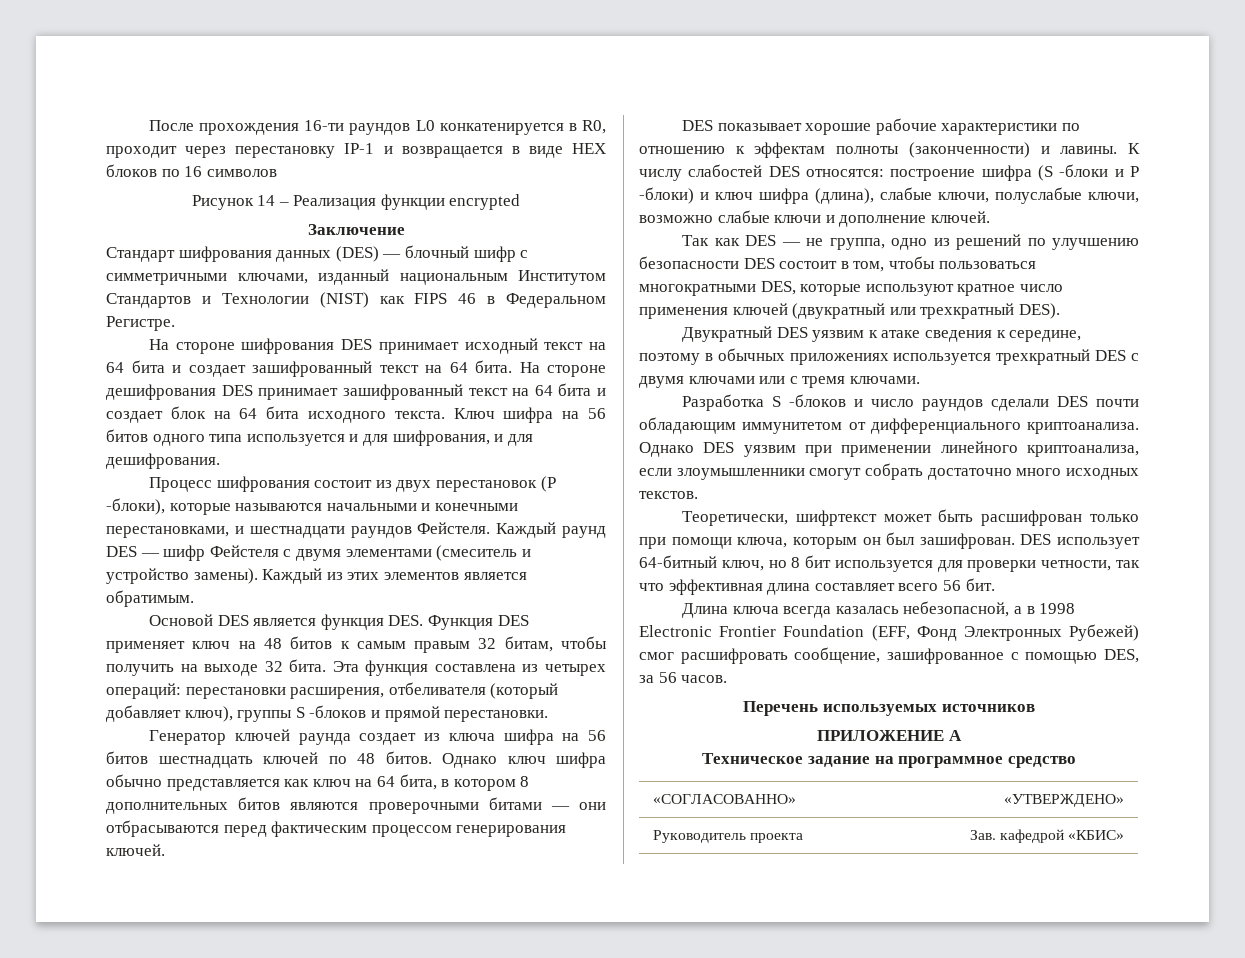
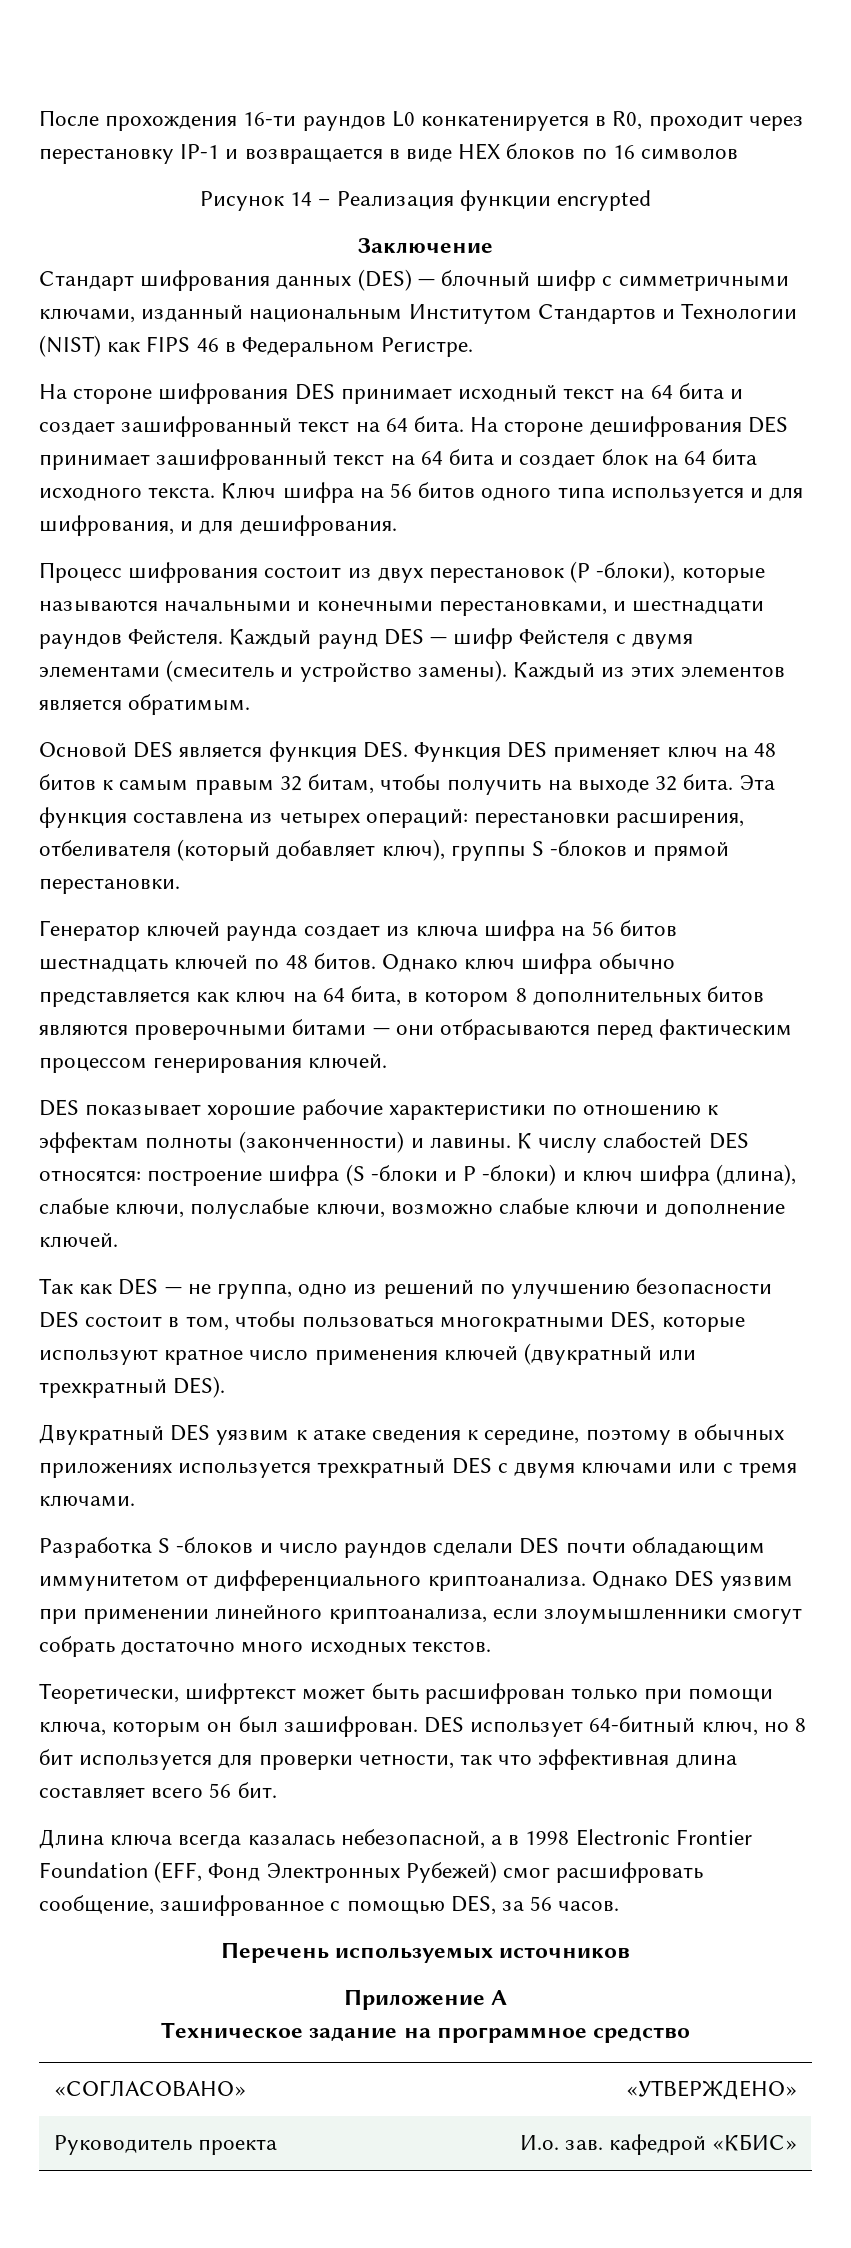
[817,730,945,741] ПРИЛОЖЕНИЕ -> [343,1989,485,2010] Приложение
[652,794,796,804] «СОГЛАСОВАННО» -> [53,2080,246,2096] «СОГЛАСОВАНО»
[970,830,997,840] Зав. -> [519,2135,603,2151] И.о. зав.

